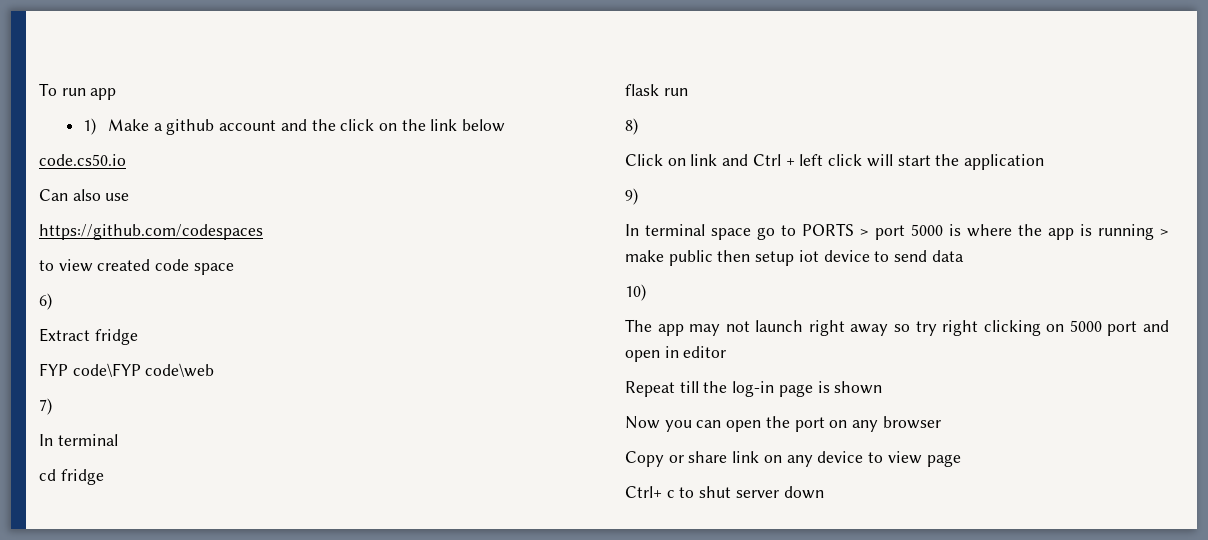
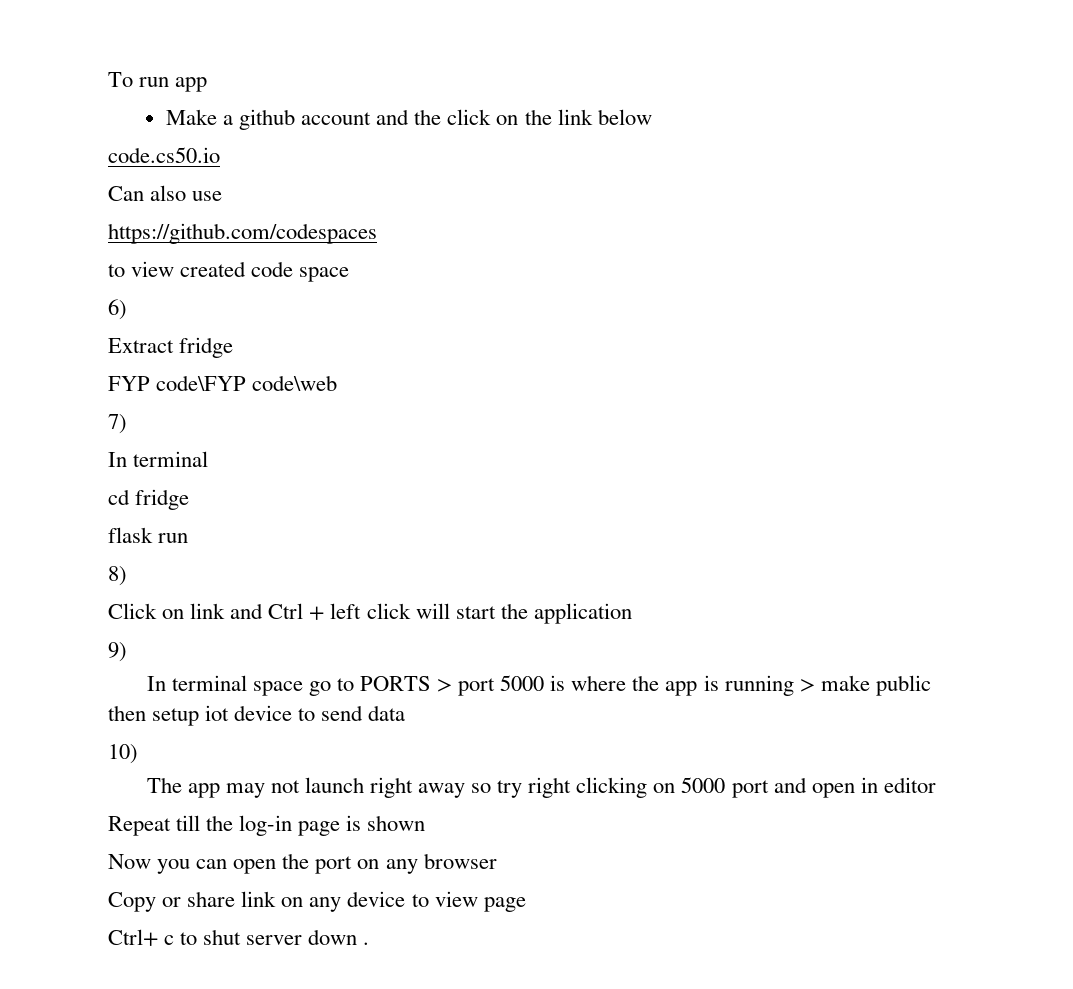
[83,118,97,135] 1) -> (208, 84) none
(824, 492) none -> [363,942,370,945] .

